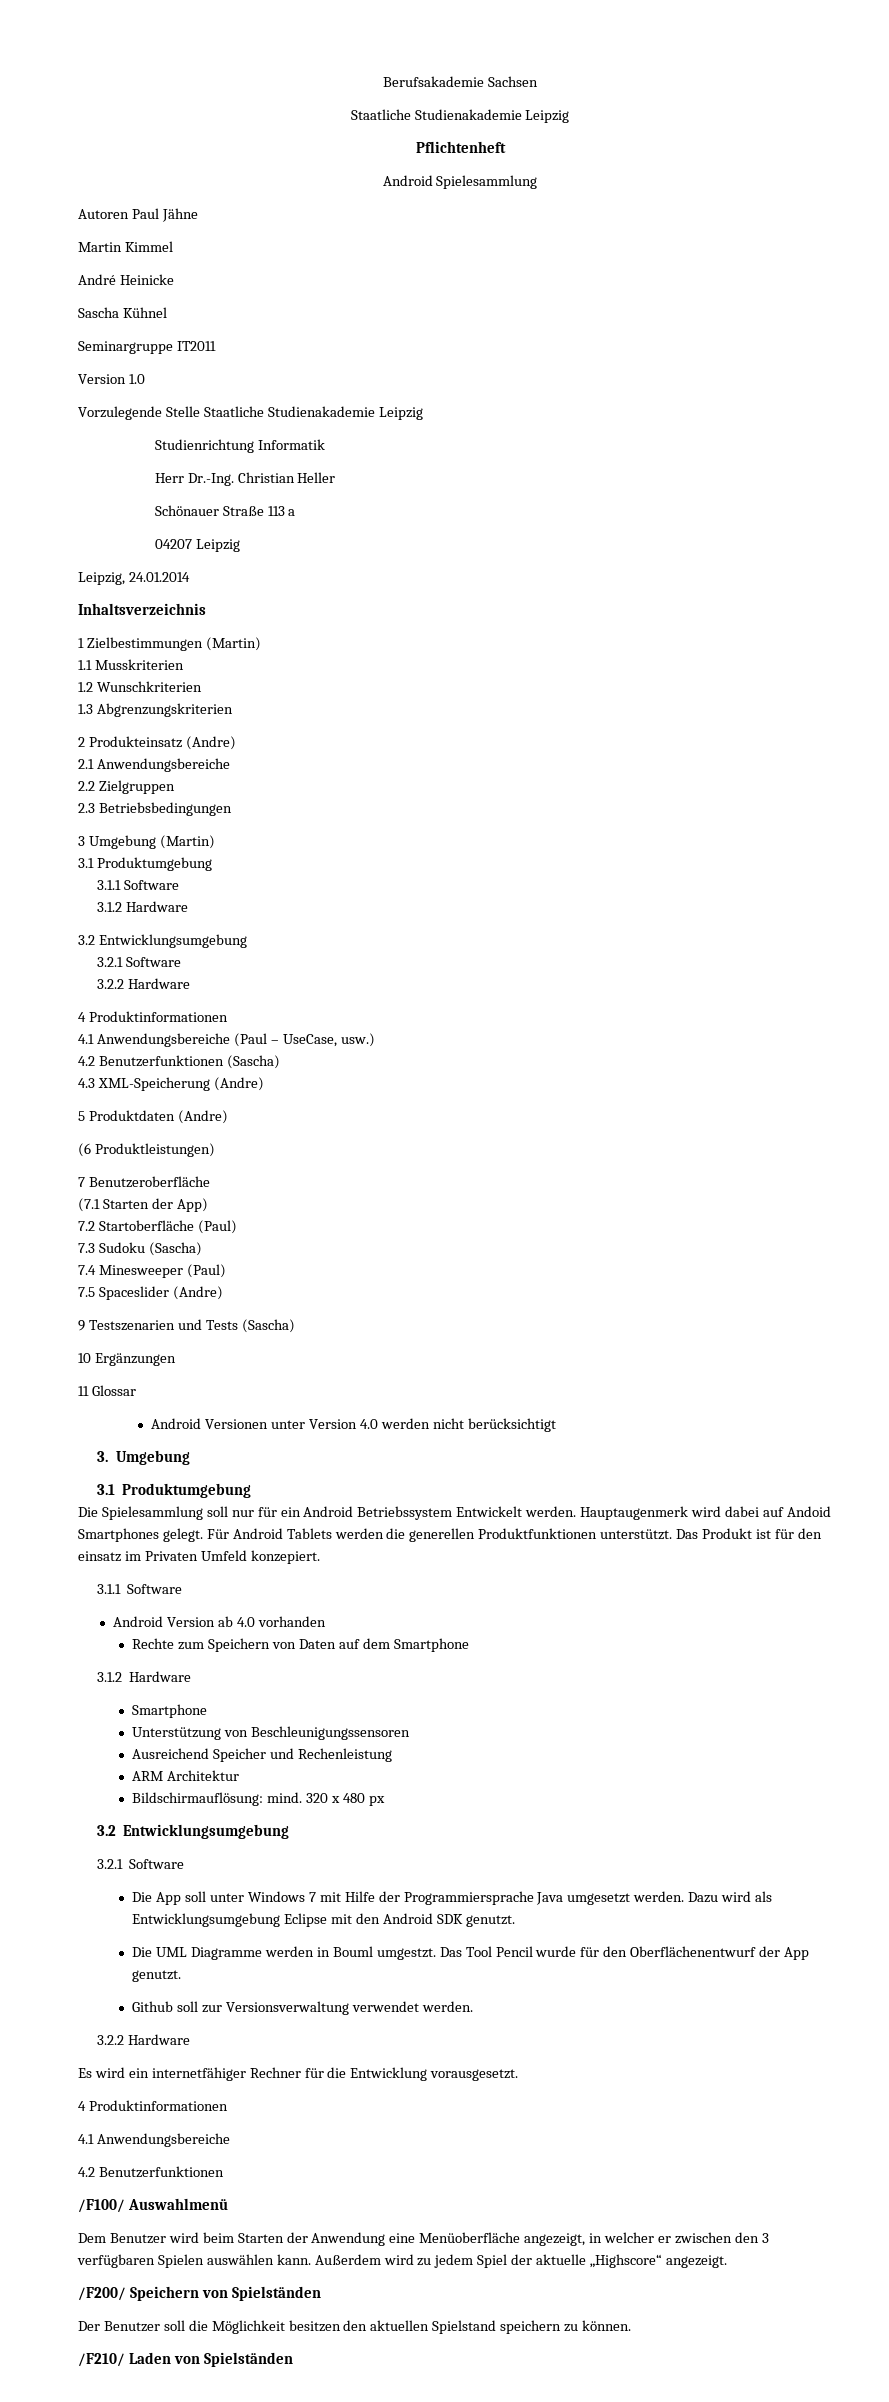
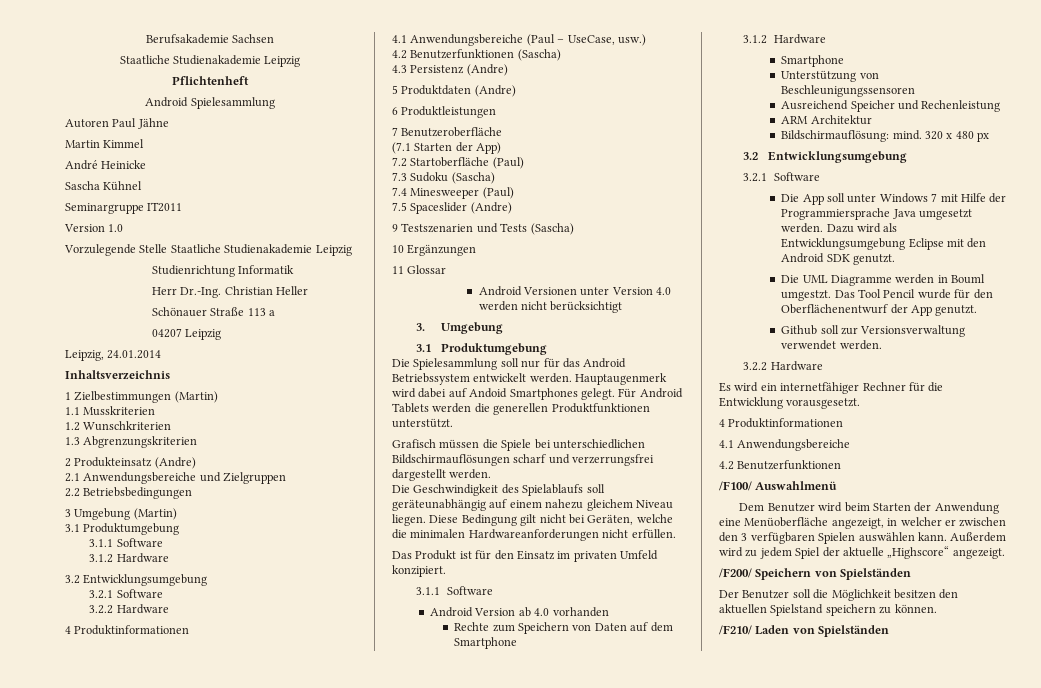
(230, 765) none -> [199,472,287,484] und Zielgruppen
[98,780,175,794] [78,803,95,813] Zielgruppen // 2.3 -> (80, 492) none
[97,1077,210,1091] XML-Speicherung -> [410,65,465,74] Persistenz
[78,1143,215,1157] (6 Produktleistungen) -> [392,106,497,118] 6 Produktleistungen
[280,1507,301,1517] ein -> [562,358,580,368] das
[456,1506,523,1517] Entwickelt -> [473,373,527,382] entwickelt
(673, 1534) none -> [392,439,645,451] [392,454,655,466] [392,469,492,481] [392,484,605,496] [392,499,673,511] [392,514,673,526] [392,529,676,541] // Grafisch müssen die Spiele bei unterschiedlichen Bildschirmauflösungen scharf und verzerrungsfrei dargestellt werden. // Die Geschwindigkeit des Spielablaufs soll geräteunabhängig auf einem nahezu gleichem Niveau liegen. Diese Bedingung gilt nicht bei Geräten, welche die minimalen Hardwareanforderungen nicht erfüllen. //
[78,1550,320,1564] einsatz im Privaten Umfeld konzepiert. -> [516,550,658,562] [392,565,446,577] Einsatz im privaten Umfeld konzipiert.

